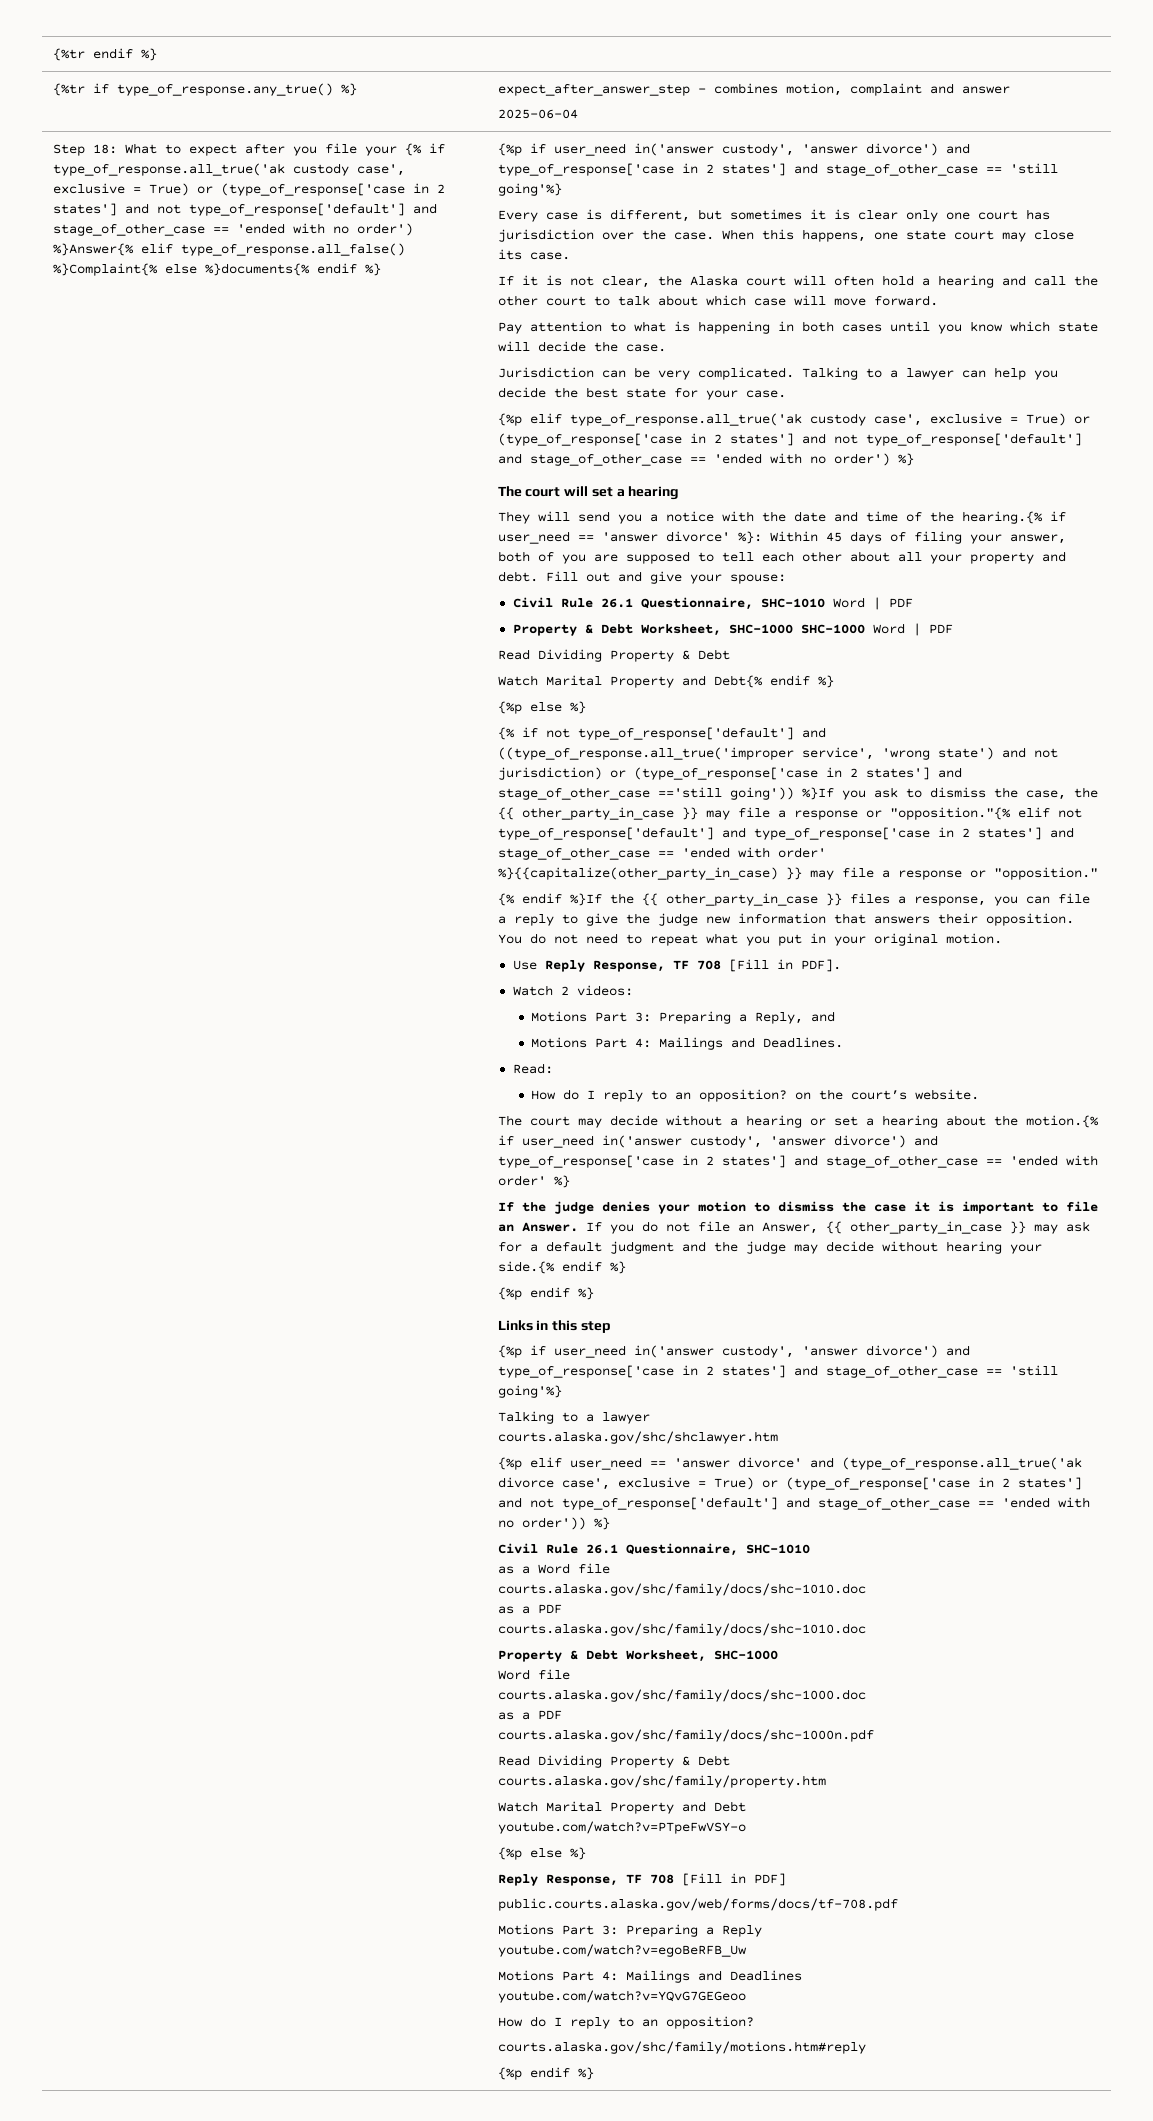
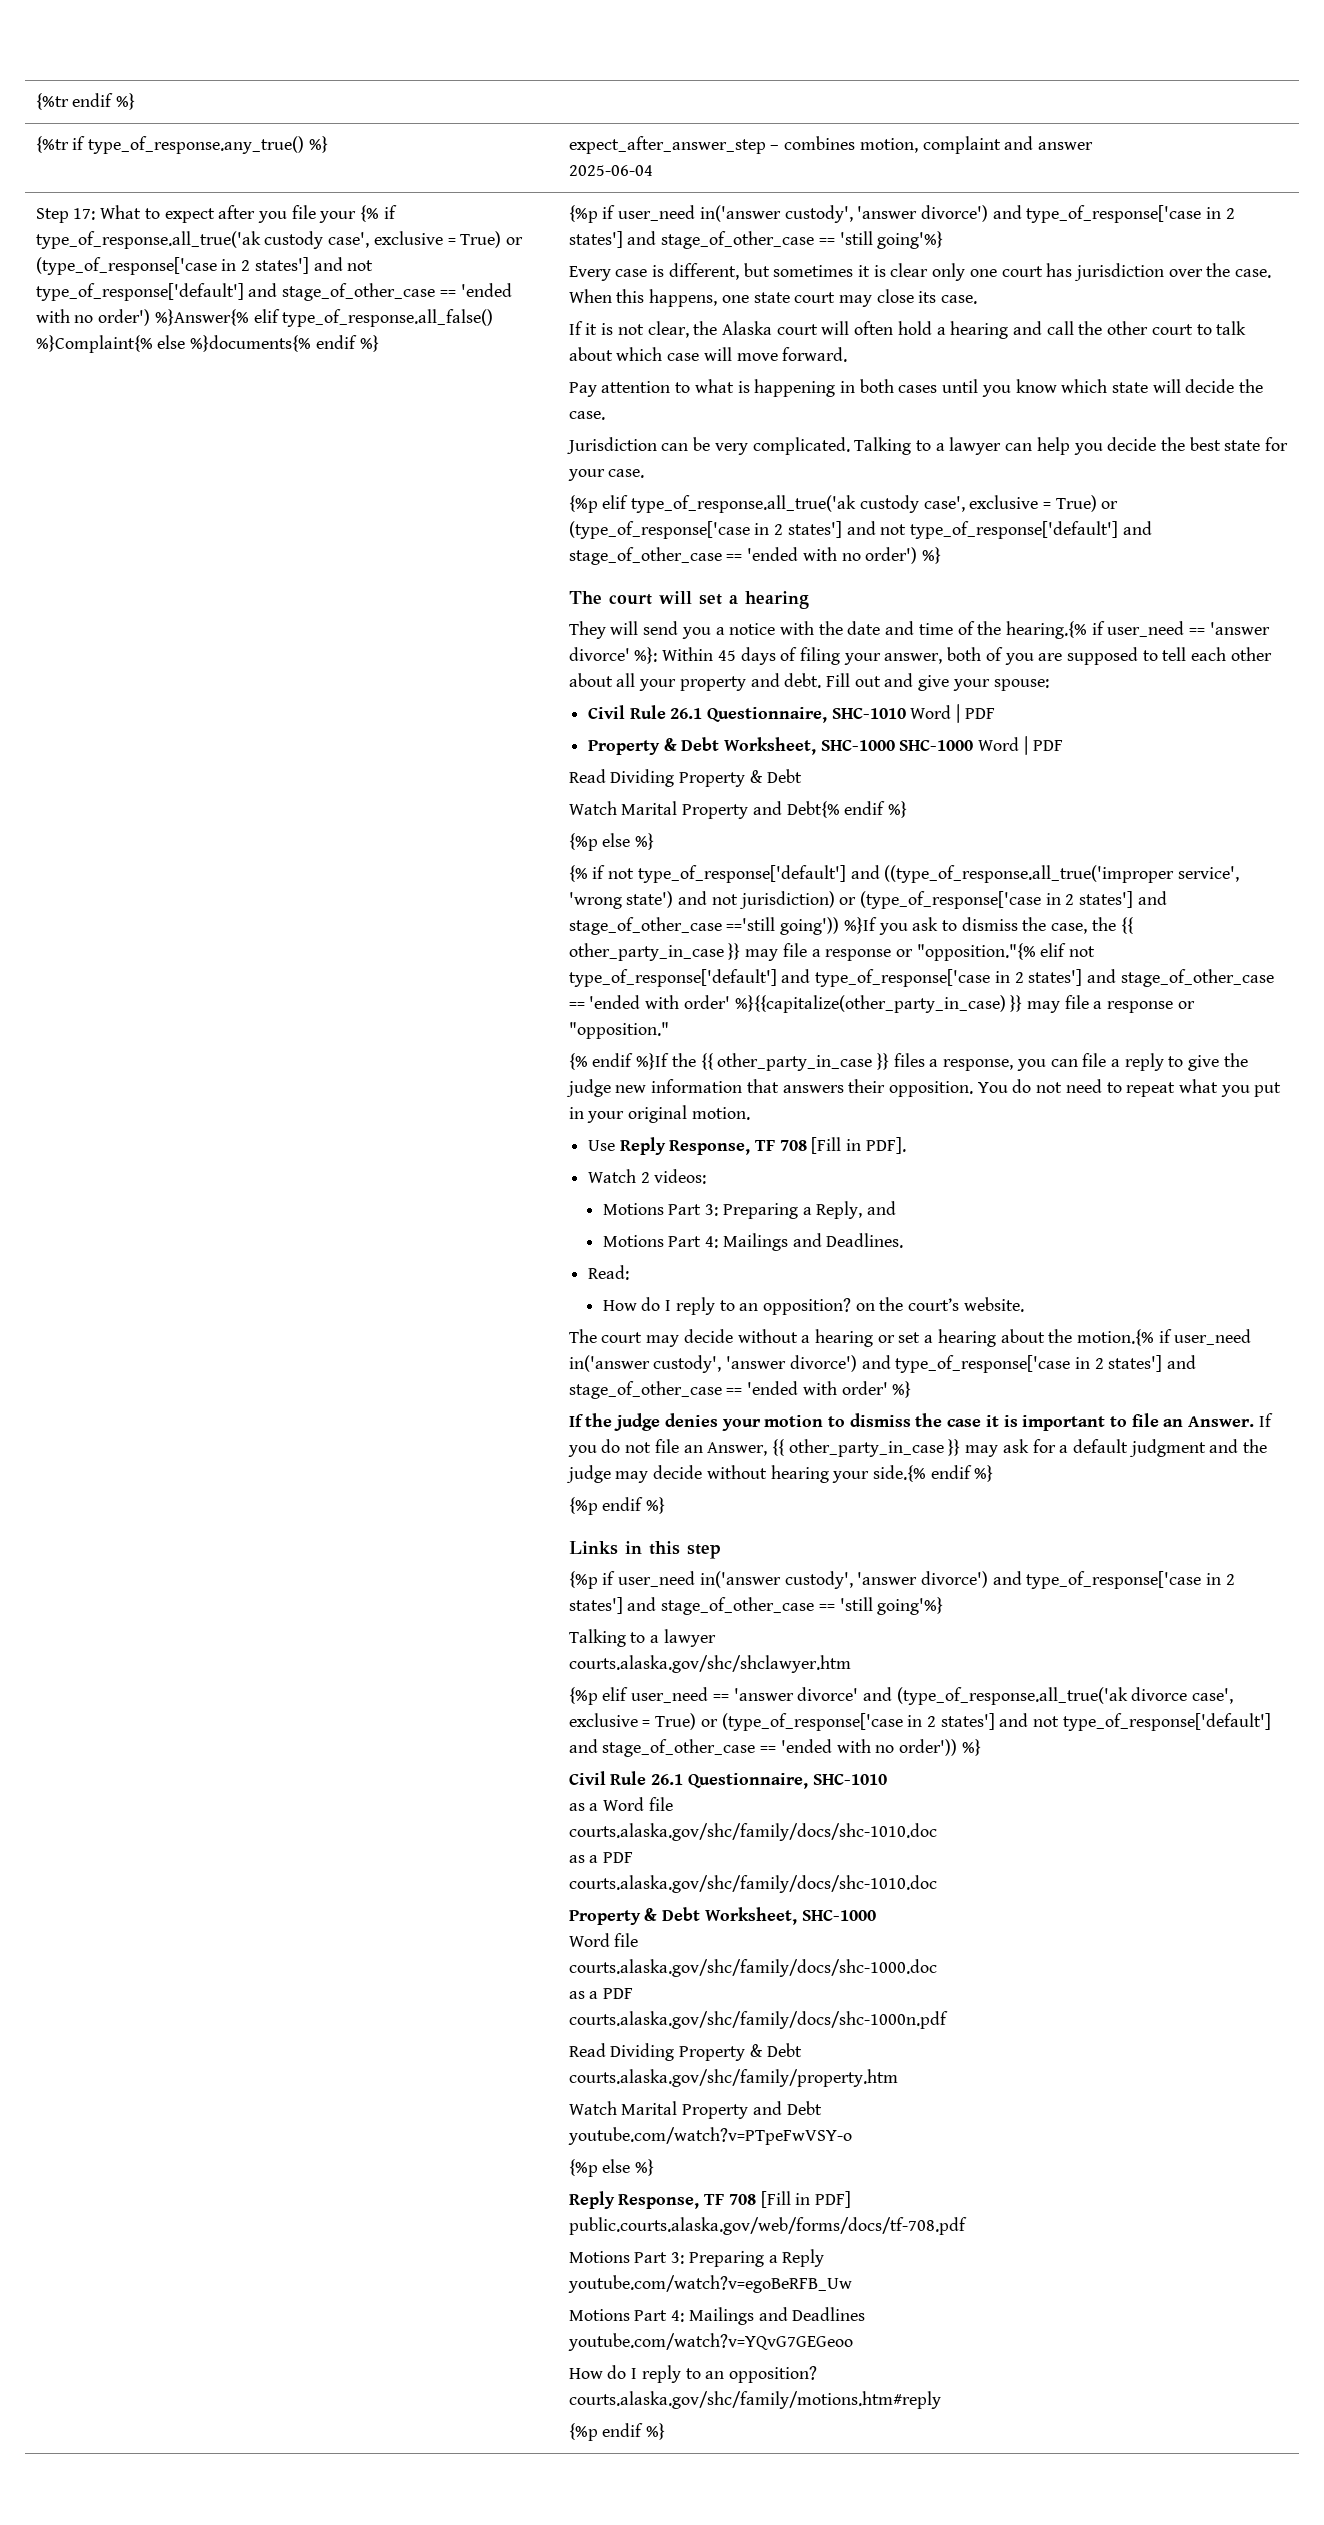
[92,144,117,154] 18: -> [73,208,96,220] 17:

